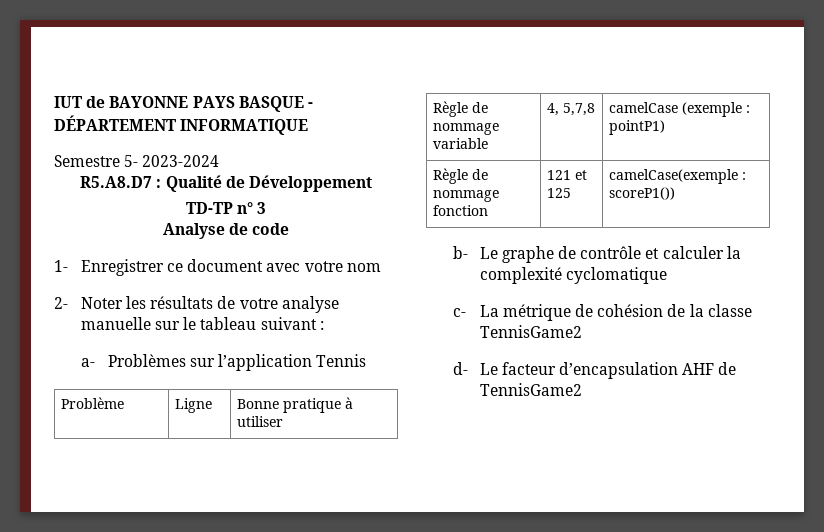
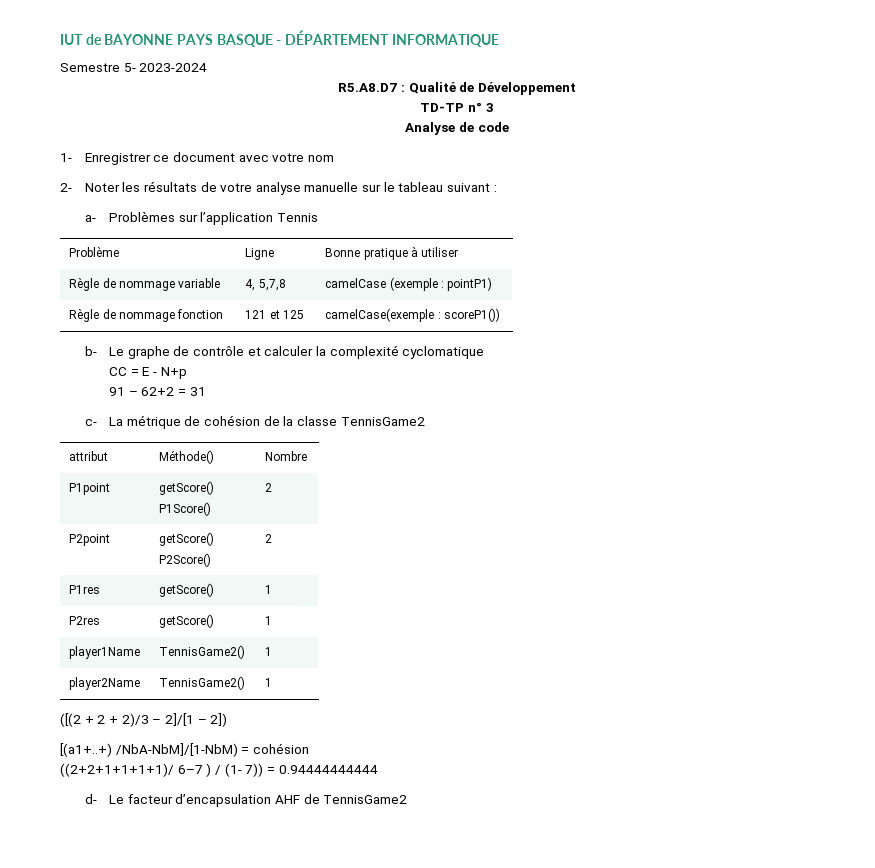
(667, 275) none -> [109,367,187,379] [109,387,206,396] // CC = E - N+p // 91 – 62+2 = 31
(582, 331) none -> [69,451,109,461] [159,450,215,464] [265,451,308,461] [69,483,111,495] [159,481,215,495] [159,502,212,516] [265,483,273,492] [69,534,111,546] [159,532,215,546] [159,553,212,567] [265,534,273,543] [69,585,101,594] [159,583,215,597] [265,585,273,594] [69,616,101,625] [159,614,215,628] [265,616,273,625] [69,646,141,659] [159,645,246,659] [265,647,273,656] [69,677,141,690] [159,676,246,690] [265,678,273,687] [60,713,228,727] [60,743,309,757] [60,763,378,777] // attribut | Méthode() | Nombre // P1point | getScore() // P1Score() | 2 // P2point | getScore() // P2Score() | 2 // P1res | getScore() | 1 // P2res | getScore() | 1 // player1Name | TennisGame2() | 1 // player2Name | TennisGame2() | 1 // ([(2 + 2 + 2)/3 – 2]/[1 – 2]) // [(a1+..+) /NbA-NbM]/[1-NbM) = cohésion // ((2+2+1+1+1+1)/ 6–7 ) / (1- 7)) = 0.94444444444

